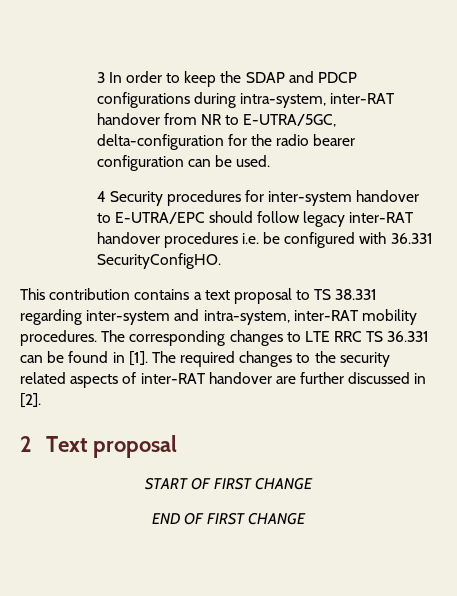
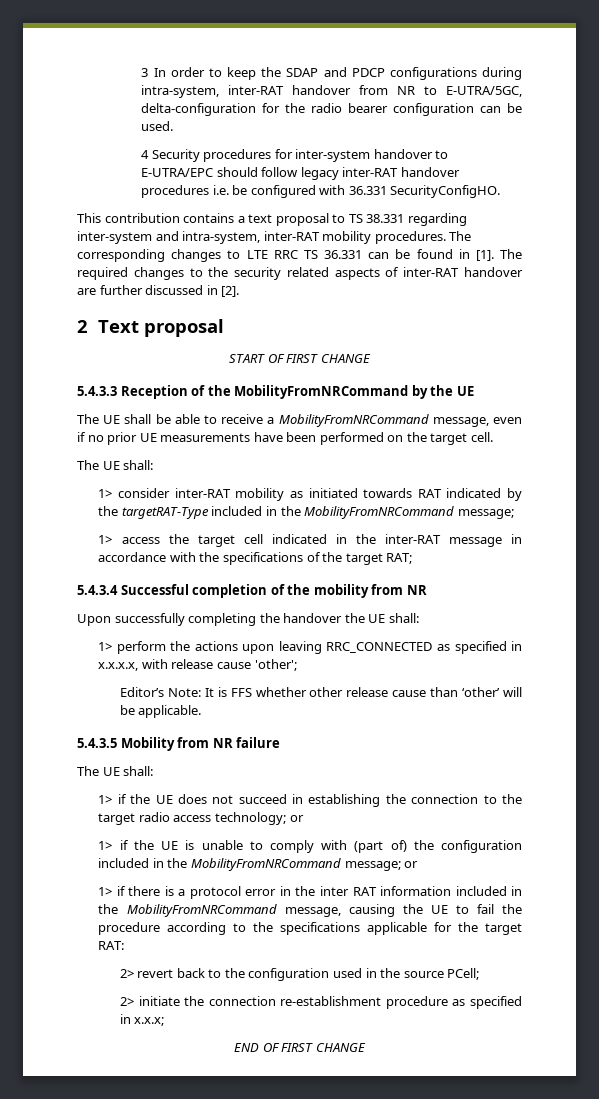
(314, 483) none -> [77,385,474,399] [77,414,522,427] [77,432,493,445] [77,460,154,470] [98,488,523,501] [98,506,514,519] [98,534,522,547] [98,552,413,565] [77,584,427,598] [77,613,419,626] [98,641,522,654] [98,659,297,671] [119,687,522,697] [119,705,202,718] [77,737,281,751] [77,766,154,776] [98,794,522,807] [98,812,304,825] [98,840,522,853] [98,858,419,871] [98,886,522,899] [98,904,523,917] [98,922,523,935] [98,941,125,950] [119,968,480,981] [119,996,522,1009] [119,1014,165,1026] // 5.4.3.3 Reception of the MobilityFromNRCommand by the UE // The UE shall be able to receive a MobilityFromNRCommand message, even if no prior UE measurements have been performed on the target cell. // The UE shall: // 1> consider inter-RAT mobility as initiated towards RAT indicated by the targetRAT-Type included in the MobilityFromNRCommand message; // 1> access the target cell indicated in the inter-RAT message in accordance with the specifications of the target RAT; // 5.4.3.4 Successful completion of the mobility from NR // Upon successfully completing the handover the UE shall: // 1> perform the actions upon leaving RRC_CONNECTED as specified in x.x.x.x, with release cause 'other'; // Editor’s Note: It is FFS whether other release cause than ‘other’ will be applicable. // 5.4.3.5 Mobility from NR failure // The UE shall: // 1> if the UE does not succeed in establishing the connection to the target radio access technology; or // 1> if the UE is unable to comply with (part of) the configuration included in the MobilityFromNRCommand message; or // 1> if there is a protocol error in the inter RAT information included in the MobilityFromNRCommand message, causing the UE to fail the procedure according to the specifications applicable for the target RAT: // 2> revert back to the configuration used in the source PCell; // 2> initiate the connection re-establishment procedure as specified in x.x.x;

